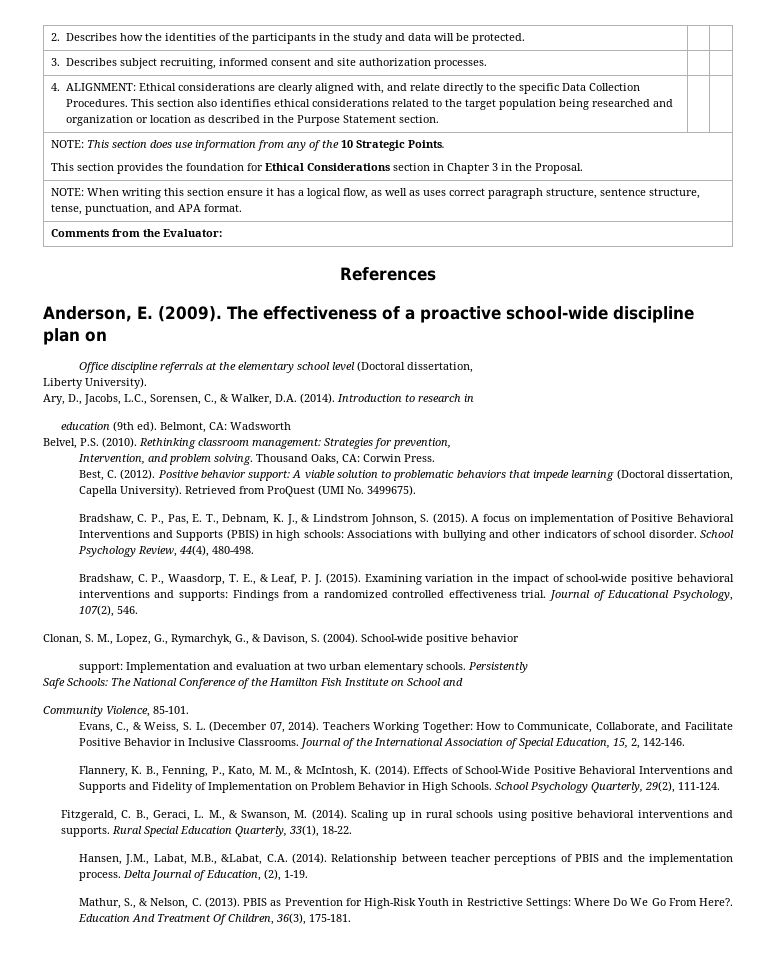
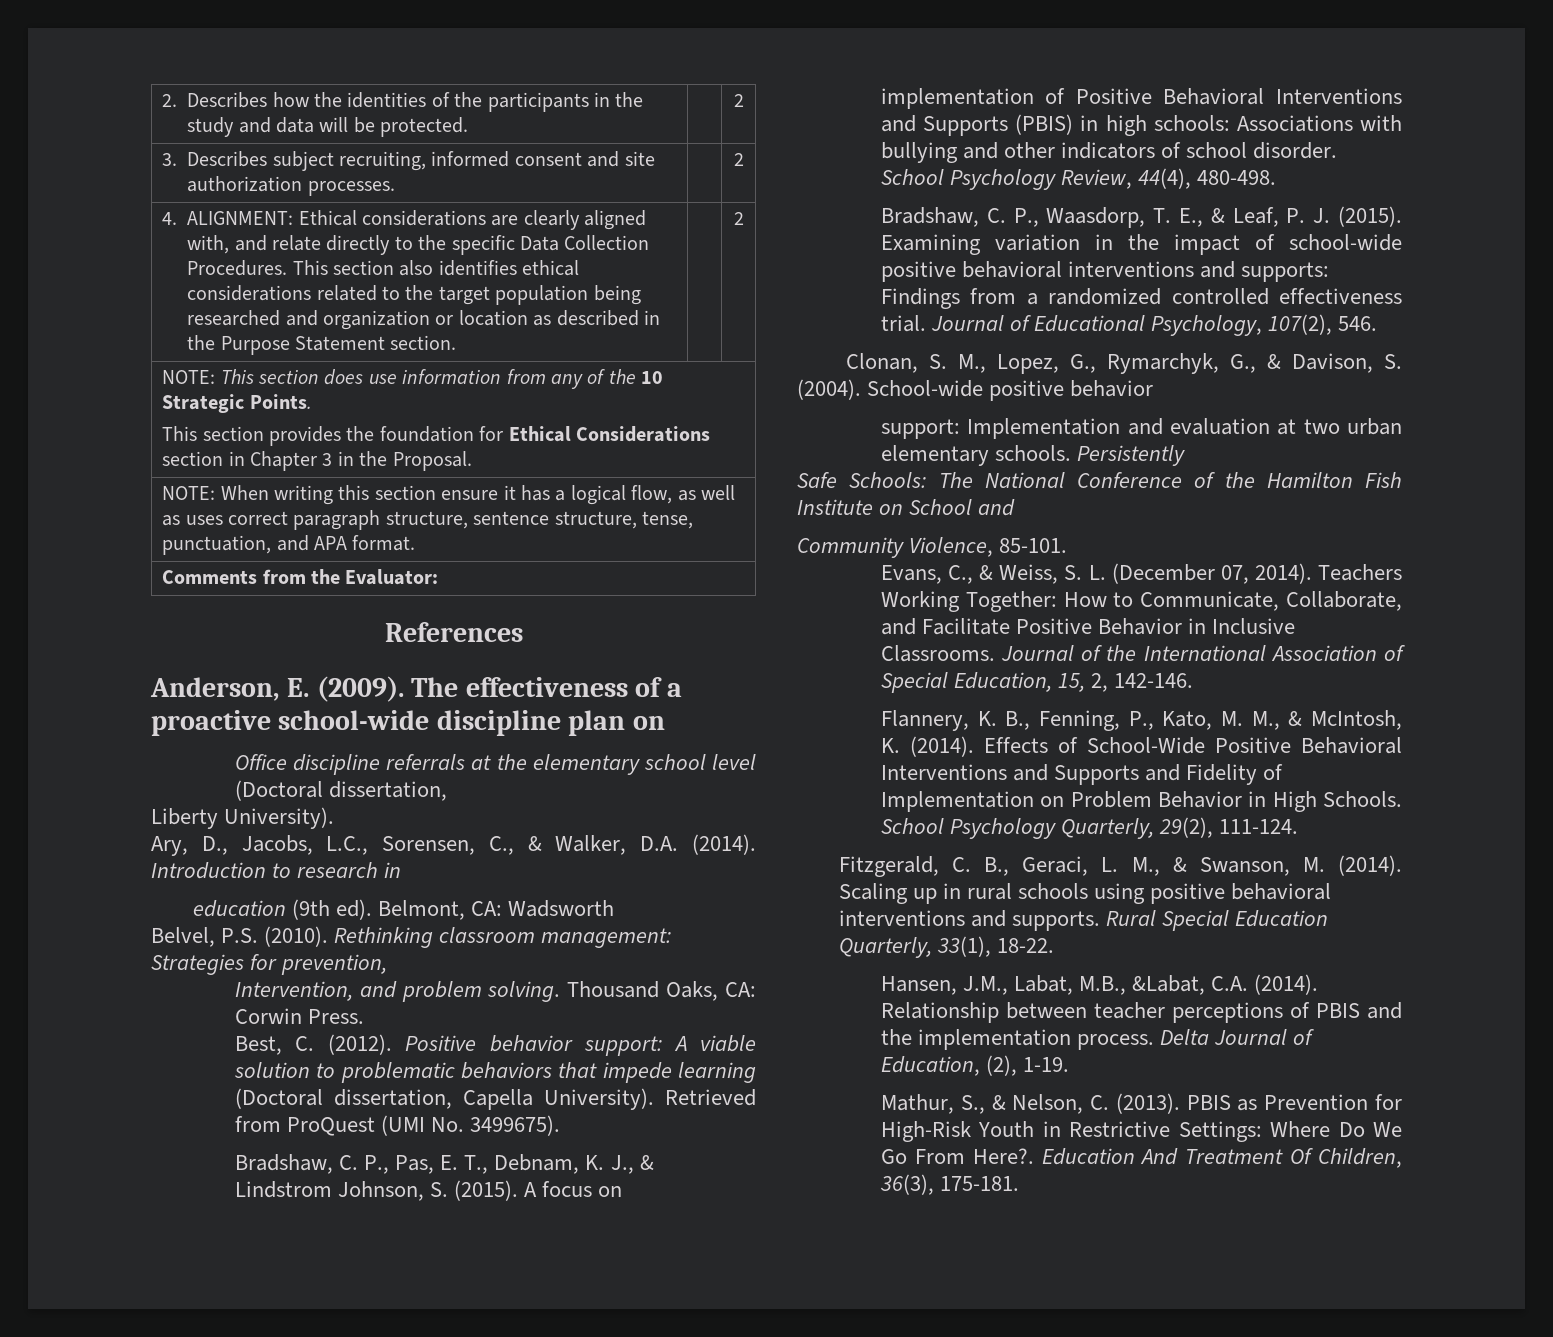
(525, 38) none -> [733,94,744,107] 2
(487, 64) none -> [733,153,744,166] 2
(439, 119) none -> [733,212,744,225] 2

